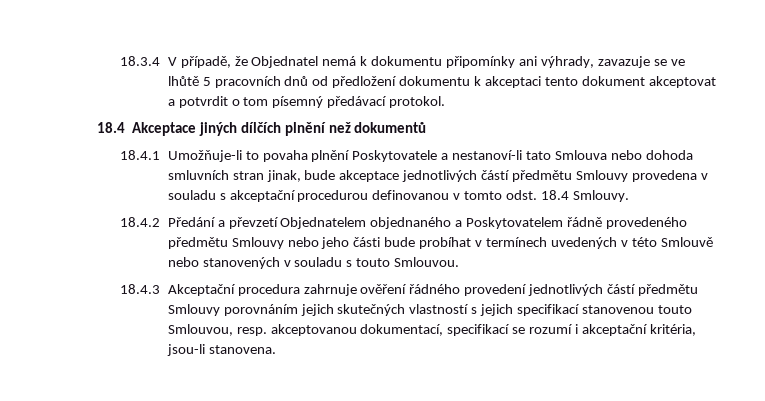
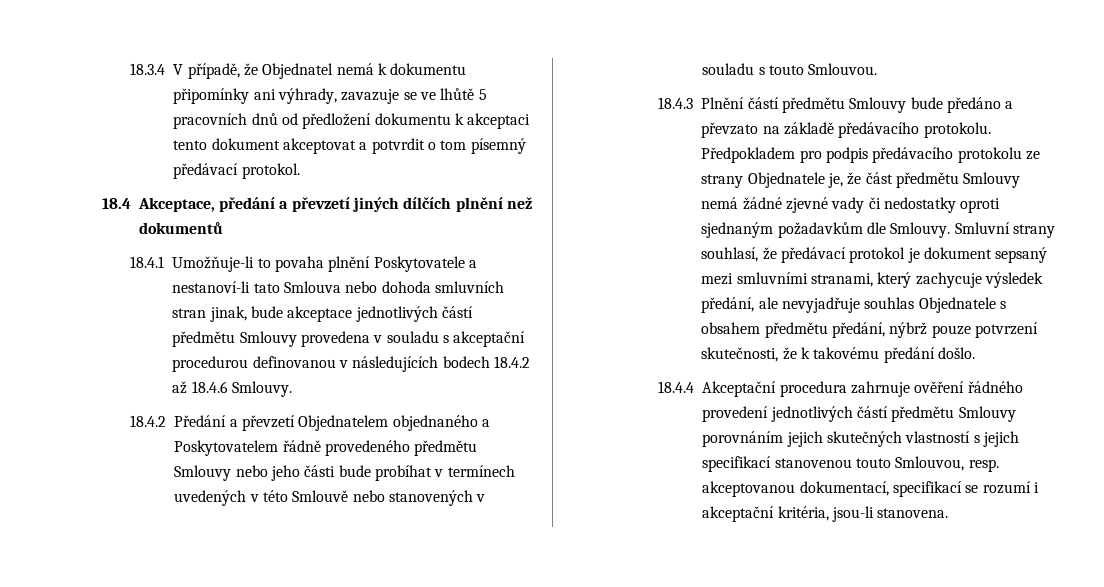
[131,122,196,136] Akceptace -> [137,197,350,212] Akceptace, předání a převzetí
[464,190,569,200] tomto odst. 18.4 -> [352,356,531,372] [172,381,228,394] následujících bodech 18.4.2 až 18.4.6
(161, 289) none -> [701,97,1014,113] [701,122,991,138] [701,147,1041,163] [701,172,1021,188] [701,197,1001,213] [701,222,1056,238] [701,247,1048,263] [701,272,1044,288] [701,297,1007,313] [701,322,1039,338] [701,347,976,363] [658,381,695,393] Plnění částí předmětu Smlouvy bude předáno a převzato na základě předávacího protokolu. Předpokladem pro podpis předávacího protokolu ze strany Objednatele je, že část předmětu Smlouvy nemá žádné zjevné vady či nedostatky oproti sjednaným požadavkům dle Smlouvy. Smluvní strany souhlasí, že předávací protokol je dokument sepsaný mezi smluvními stranami, který zachycuje výsledek předání, ale nevyjadřuje souhlas Objednatele s obsahem předmětu předání, nýbrž pouze potvrzení skutečnosti, že k takovému předání došlo. // 18.4.4

